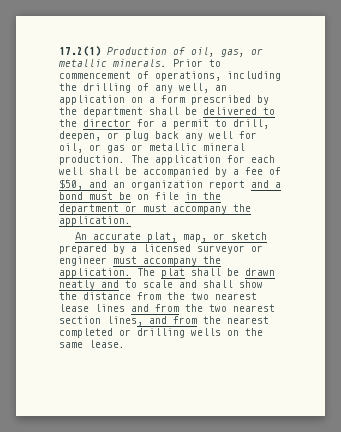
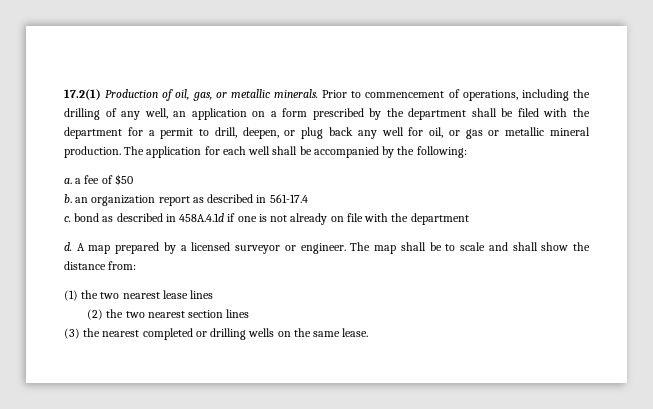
[203,107,275,115] [59,119,131,127] delivered to the director -> [517,108,590,117] [64,127,122,139] filed with the department
(227, 172) none -> [397,146,467,158] [64,178,72,184] the following: // a.
[59,179,107,190] $50, and -> [114,174,133,185] [64,194,72,203] $50 // b.
[251,180,281,188] [59,192,131,200] and a bond must be -> [192,194,308,203] [64,213,328,225] as described in 561-17.4 // c. bond as described in 458A.4.1d if one is not already
[185,192,221,200] [59,204,251,214] [59,216,131,226] [74,232,267,242] in the department or must accompany the application. // An accurate plat, map, or sketch -> [364,213,469,225] [64,242,111,254] with the department // d. A map
[59,256,221,266] [59,268,275,278] [59,280,119,290] engineer must accompany the application. The plat shall be drawn neatly and -> [300,242,442,254] engineer. The map shall be
[137,292,161,300] from -> [108,261,137,270] [64,290,78,301] from: // (1)
[131,304,179,312] and from -> [87,309,104,320] // (2)
[107,316,197,326] lines, and from -> [226,309,250,318] [64,328,80,339] lines // (3)

